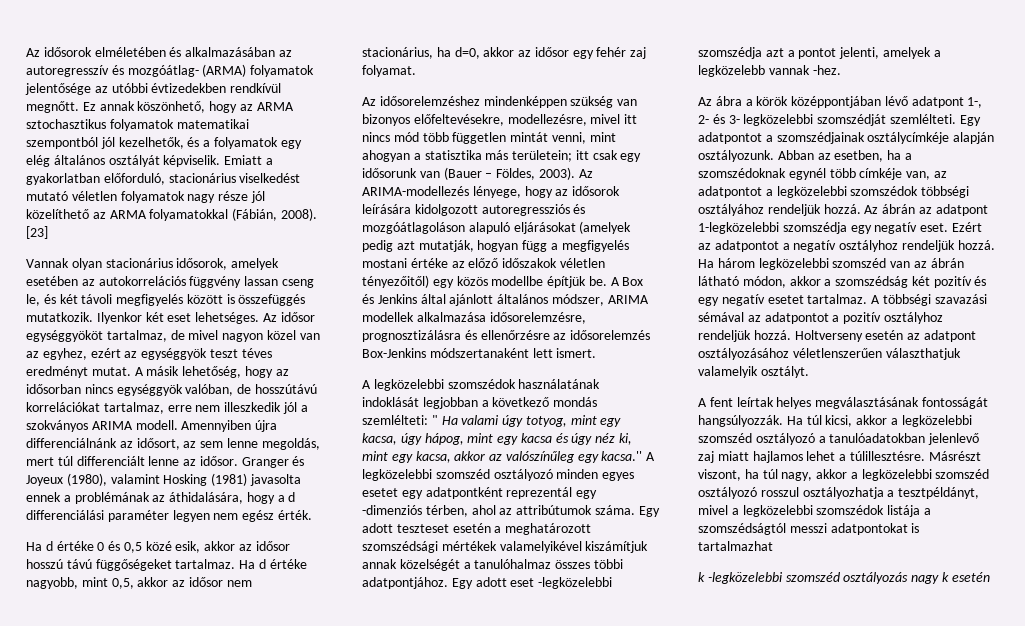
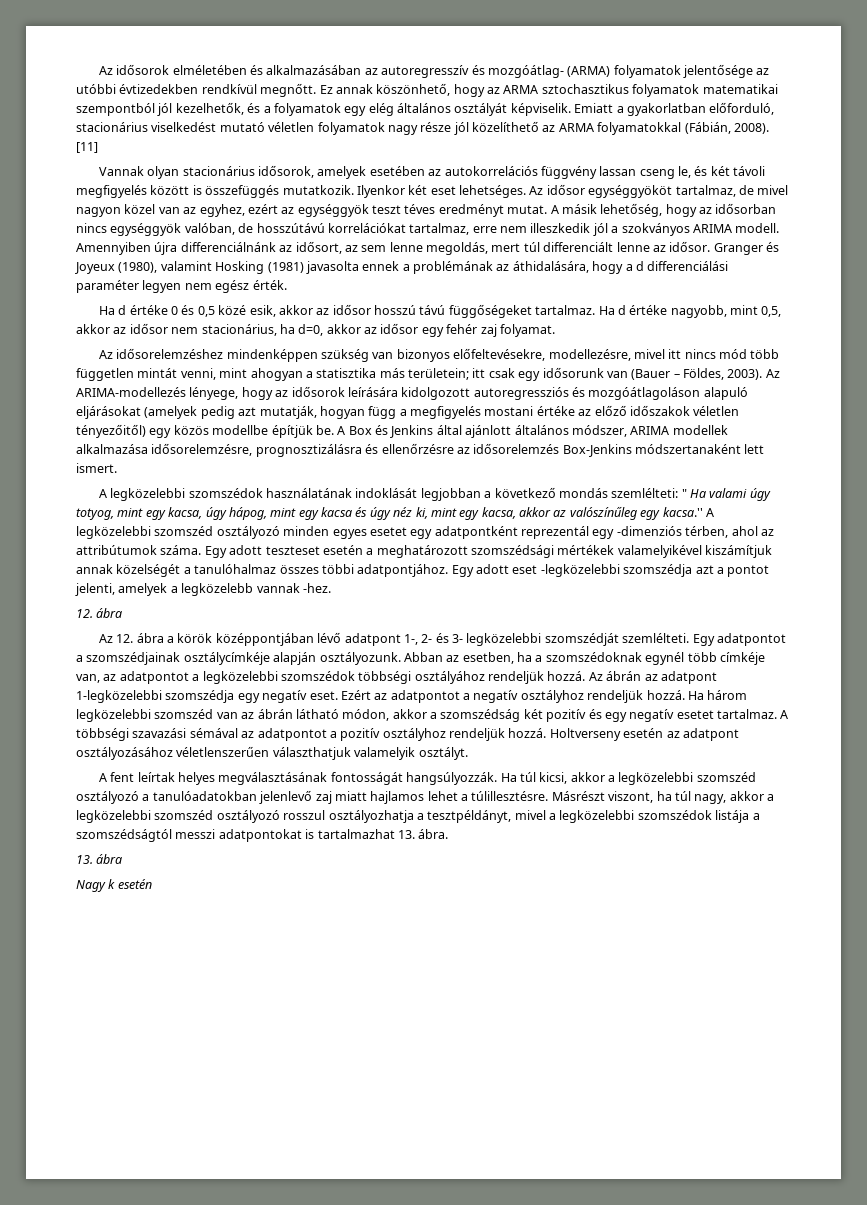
[26,226,48,239] [23] -> [76,142,98,153] [11]
[698,97,712,106] // Az -> [76,608,123,618] [98,634,134,643] // 12. ábra // Az 12.
[698,572,940,584] // k -legközelebbi szomszéd osztályozás nagy -> [397,829,449,839] [76,854,123,864] [76,880,106,892] 13. ábra. // 13. ábra // Nagy

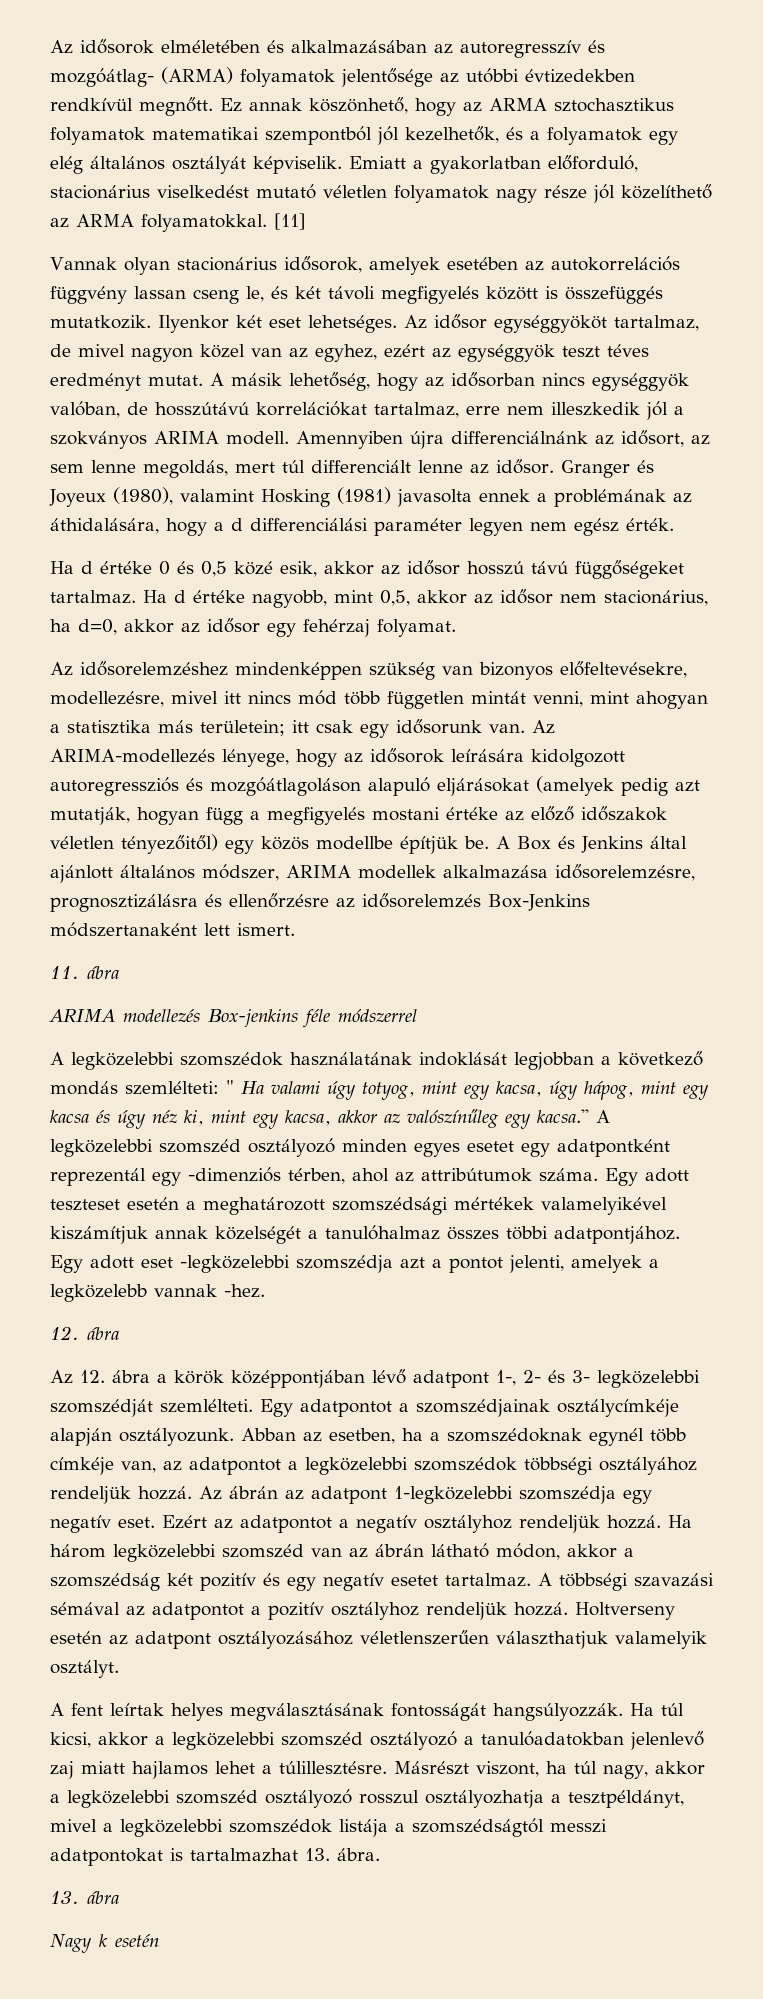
[597,122,769,135] folyamatokkal (Fábián, 2008). -> [141,214,267,232] folyamatokkal.
[446,324,497,337] fehér zaj -> [303,619,370,637] fehérzaj
[606,368,763,380] van (Bauer – Földes, 2003). -> [489,724,525,733] van.
(117, 468) none -> [50,966,119,979] [49,1009,417,1028] // 11. ábra // ARIMA modellezés Box-jenkins féle módszerrel

